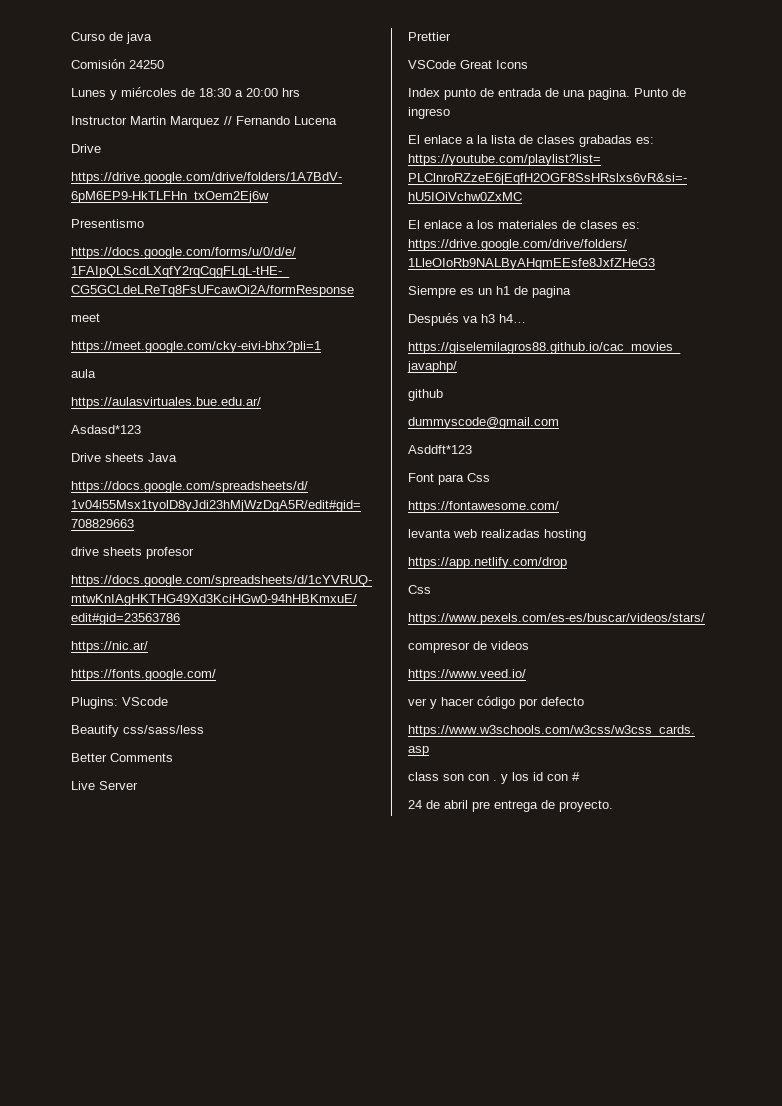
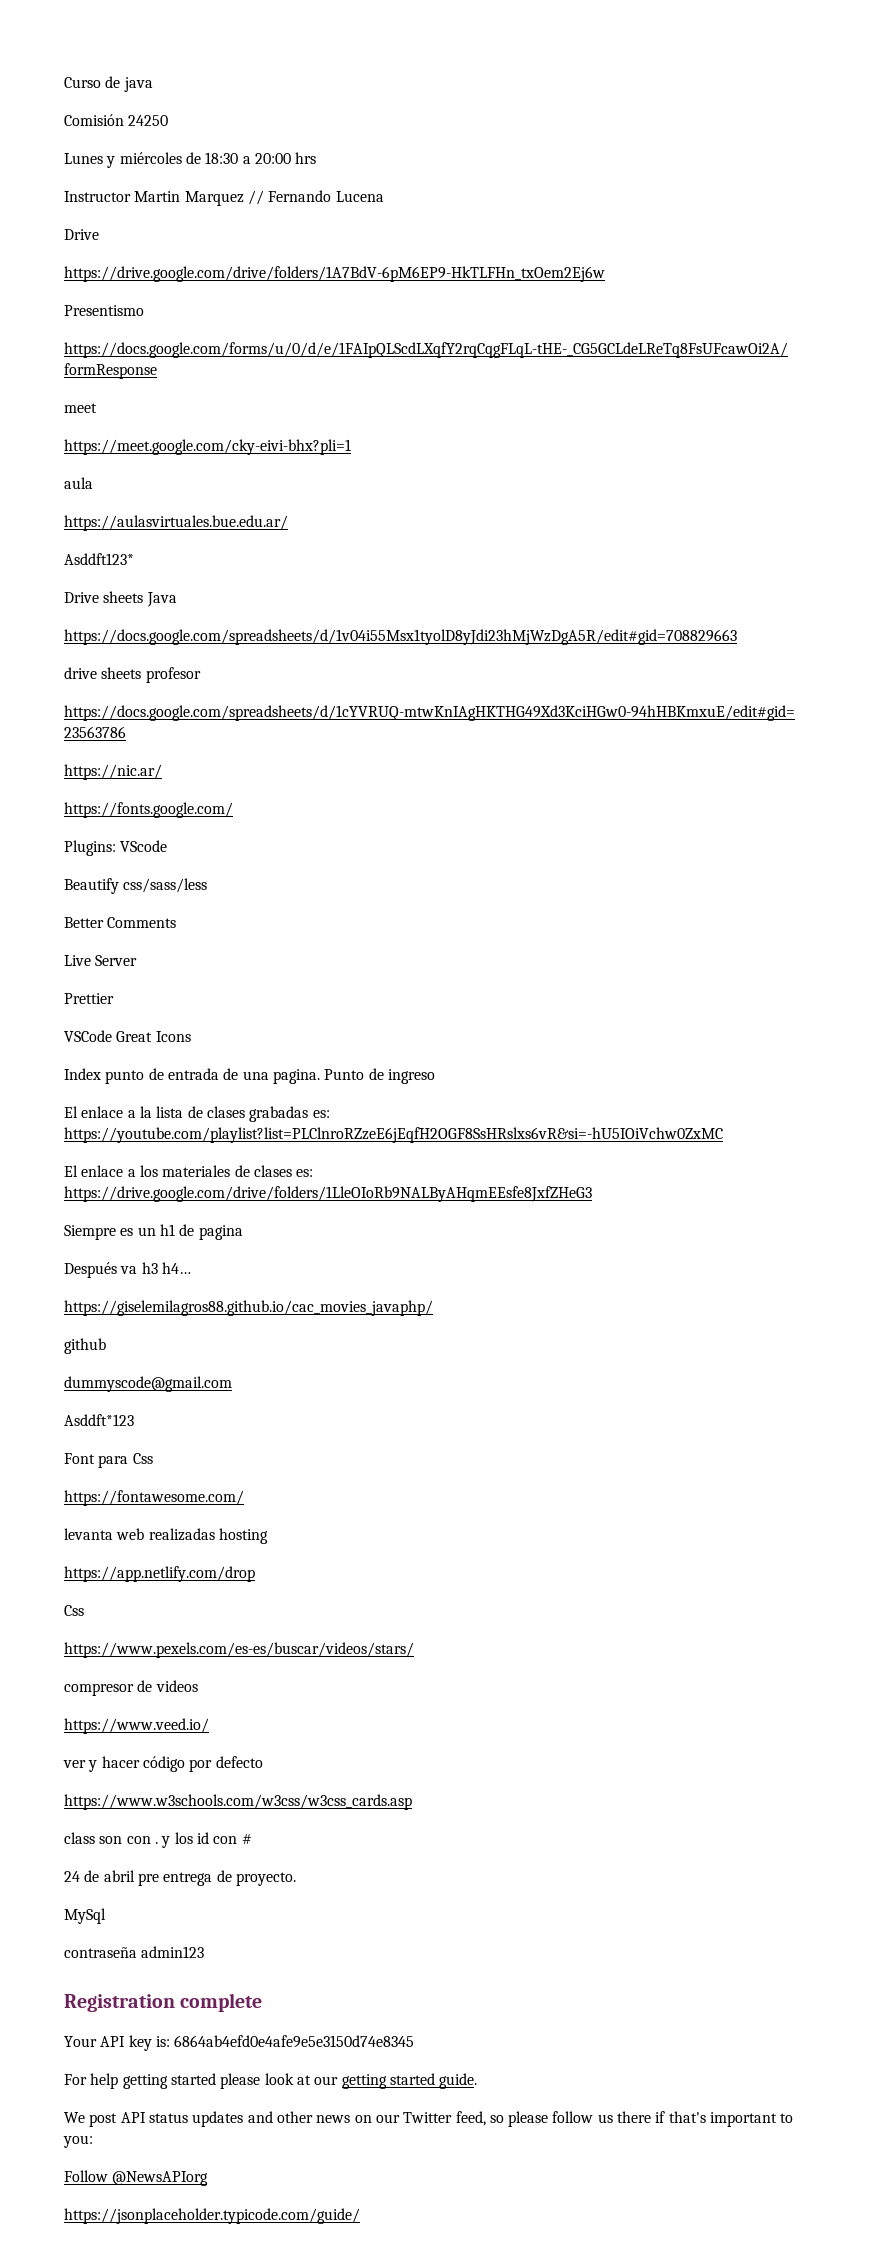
[71,425,141,434] Asdasd*123 -> [64,553,134,565] Asddft123*
(613, 806) none -> [64,1908,106,1924] [64,1946,205,1958] [64,1993,263,2012] [64,2035,415,2051] [64,2073,478,2089] [64,2111,794,2127] [63,2135,93,2148] [64,2170,209,2186] [64,2208,360,2224] // MySql // contraseña admin123 // Registration complete // Your API key is: 6864ab4efd0e4afe9e5e3150d74e8345 // For help getting started please look at our getting started guide. // We post API status updates and other news on our Twitter feed, so please follow us there if that's important to you: // Follow @NewsAPIorg // https://jsonplaceholder.typicode.com/guide/

